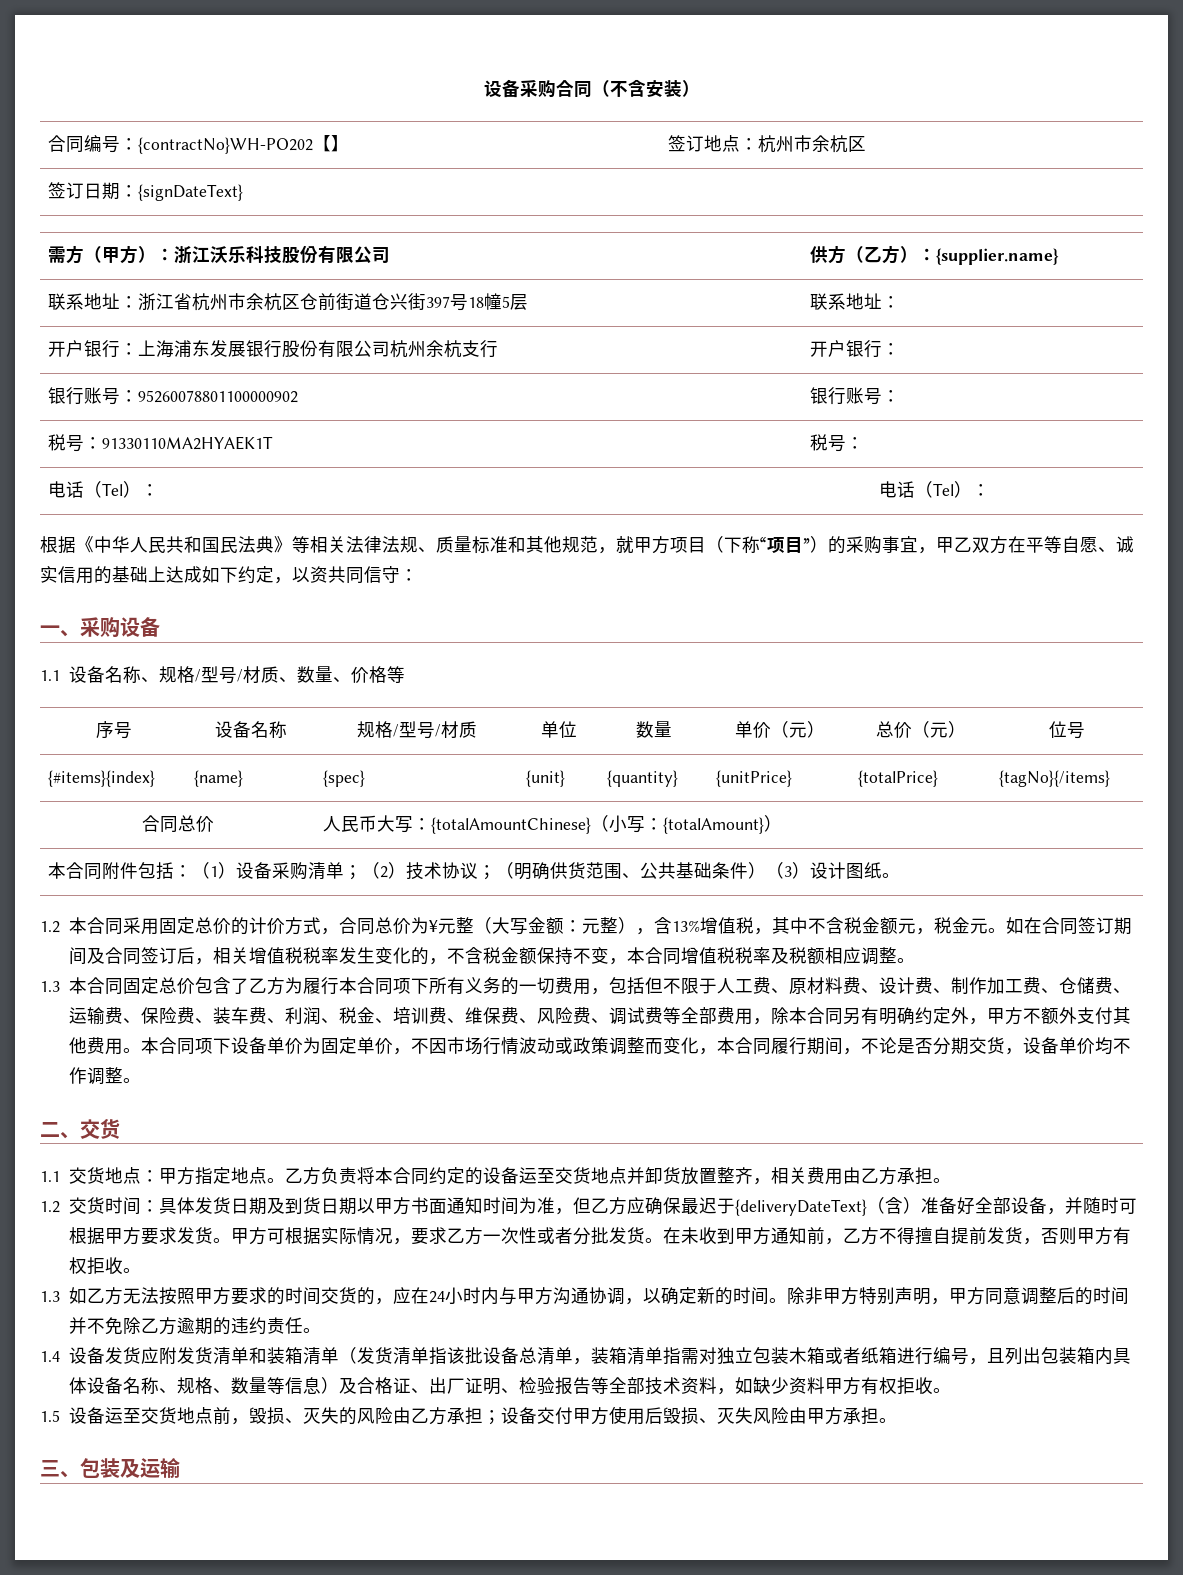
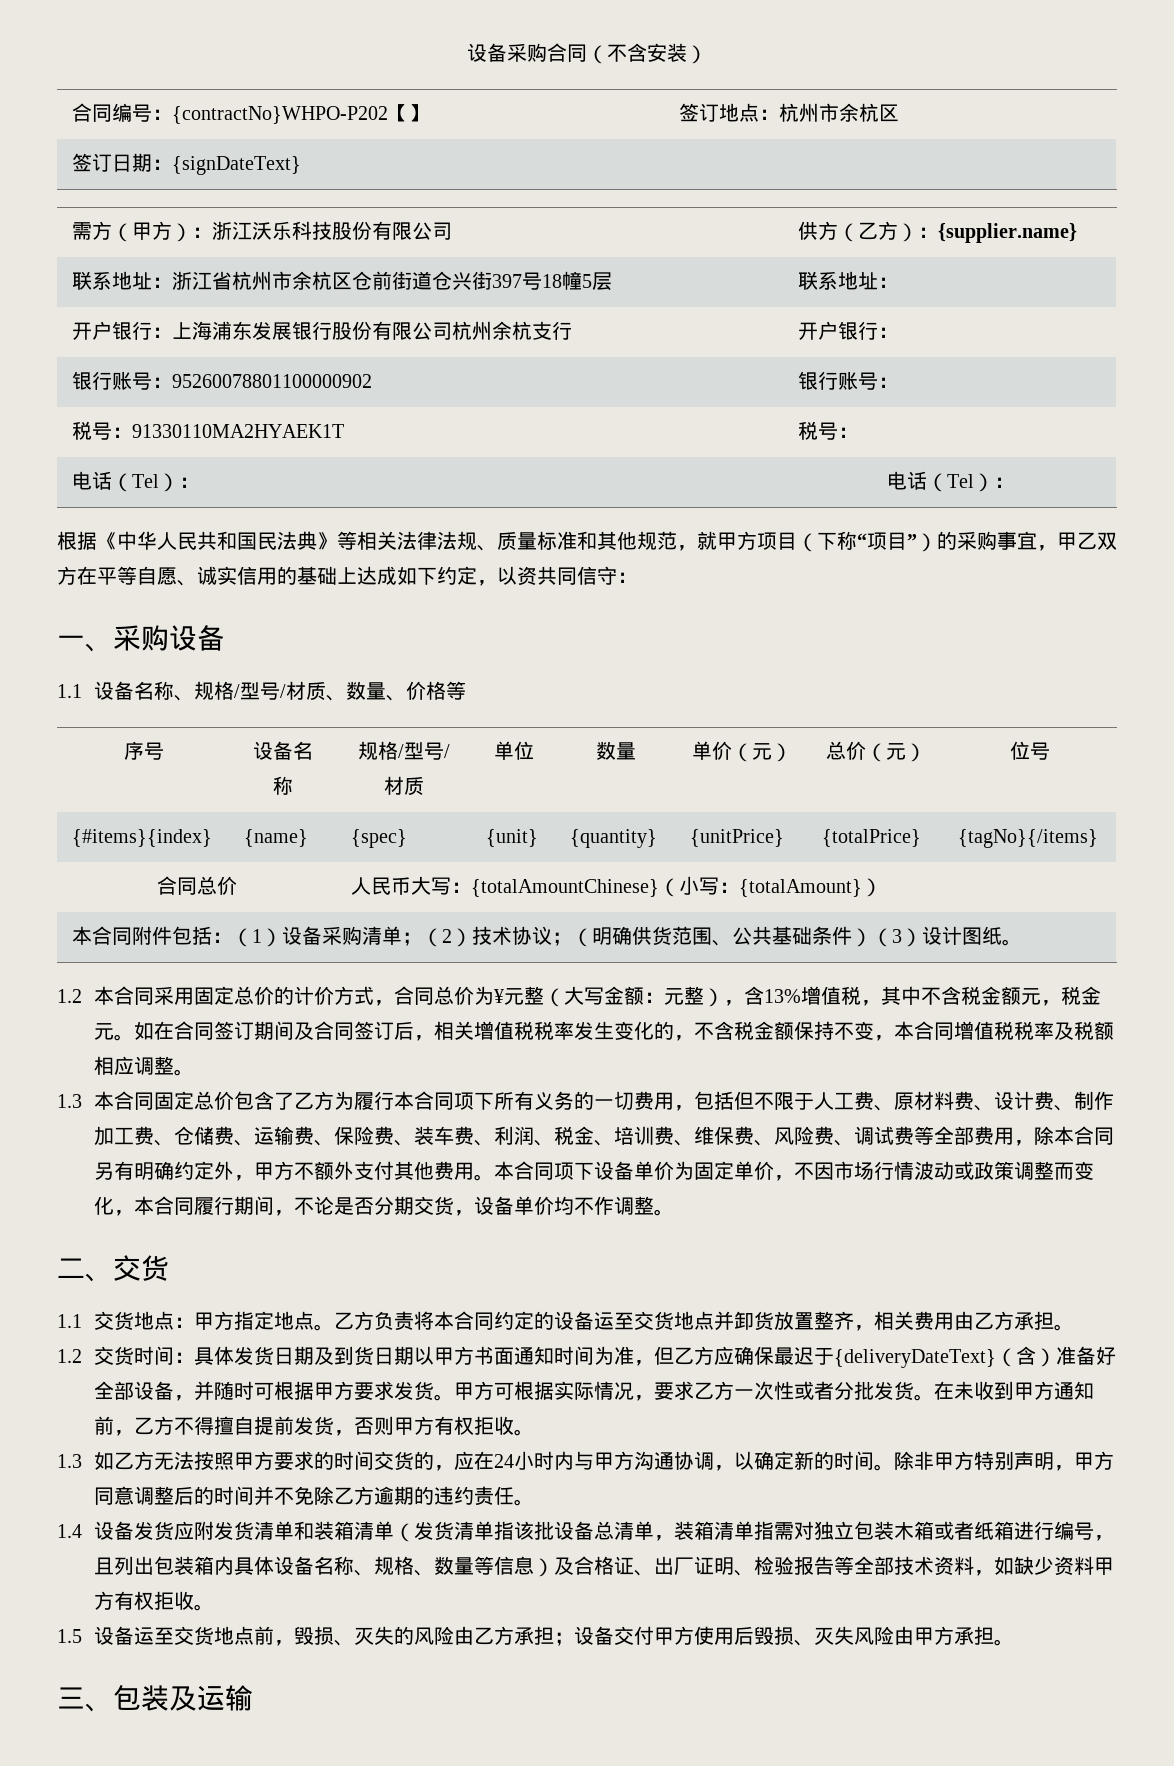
[138,137,314,154] {contractNo}WH-PO202 -> [172,106,389,124] {contractNo}WHPO-P202

